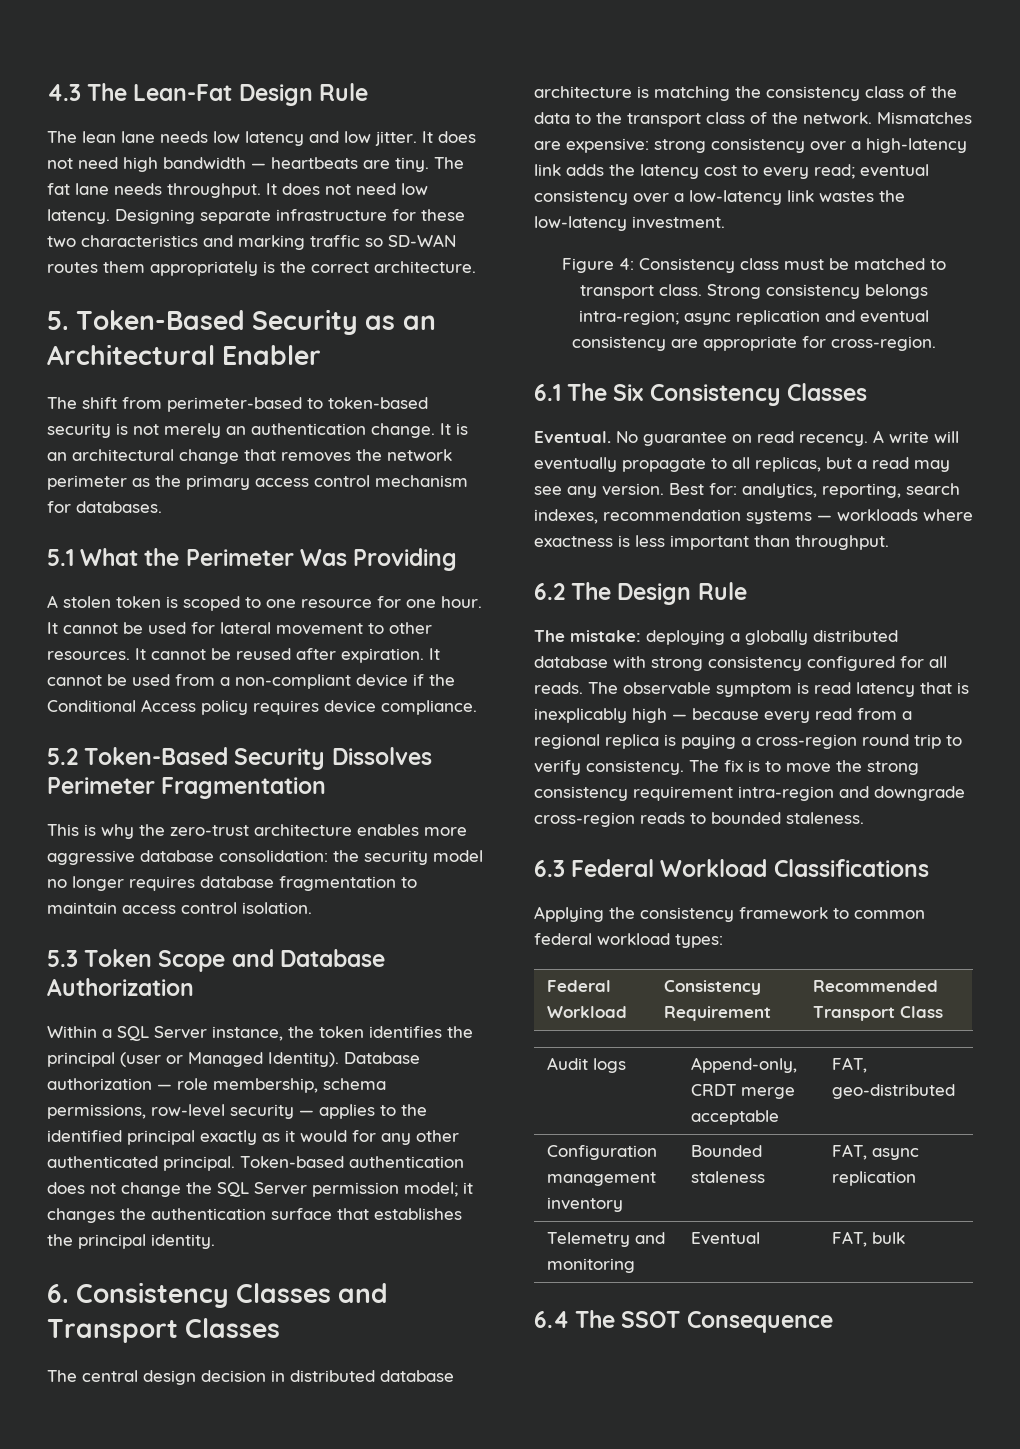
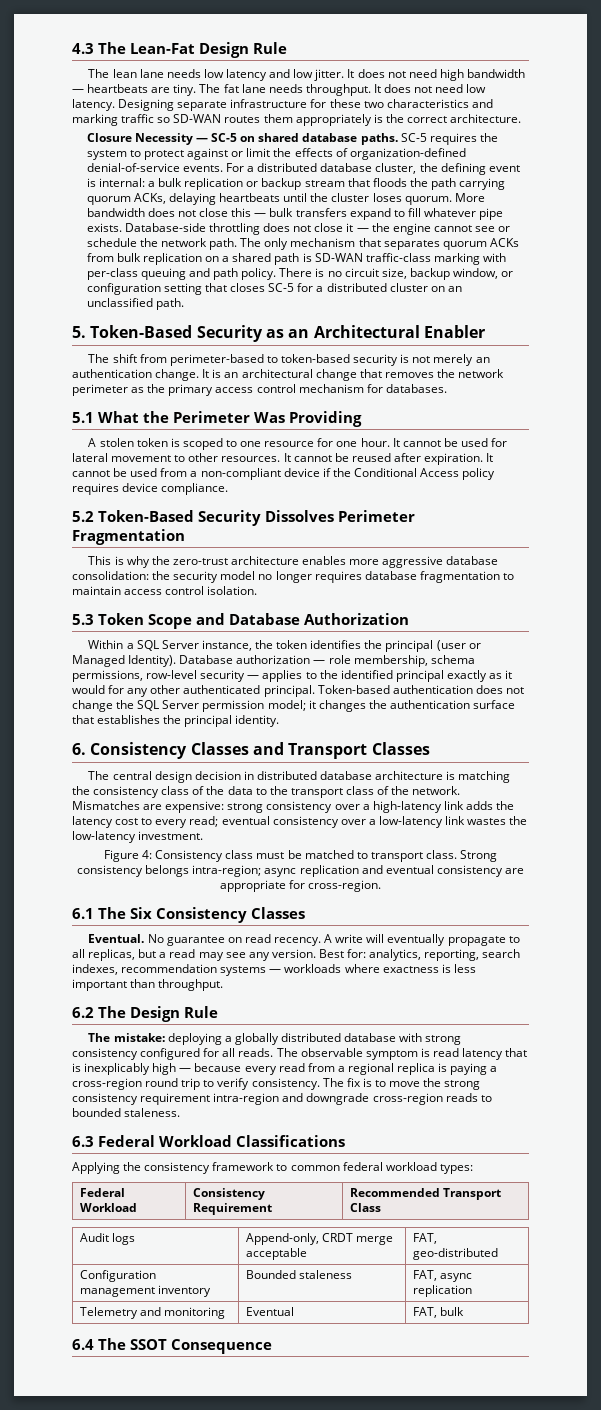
(476, 267) none -> [86,133,498,145] [86,148,466,160] [86,163,520,175] [86,178,506,190] [86,193,485,205] [86,208,504,220] [86,223,511,235] [86,238,519,250] [86,253,507,265] [86,268,514,280] [86,283,462,295] [86,298,184,310] // Closure Necessity — SC-5 on shared database paths. SC-5 requires the system to protect against or limit the effects of organization-defined denial-of-service events. For a distributed database cluster, the defining event is internal: a bulk replication or backup stream that floods the path carrying quorum ACKs, delaying heartbeats until the cluster loses quorum. More bandwidth does not close this — bulk transfers expand to fill whatever pipe exists. Database-side throttling does not close it — the engine cannot see or schedule the network path. The only mechanism that separates quorum ACKs from bulk replication on a shared path is SD-WAN traffic-class marking with per-class queuing and path policy. There is no circuit size, backup window, or configuration setting that closes SC-5 for a distributed cluster on an unclassified path.

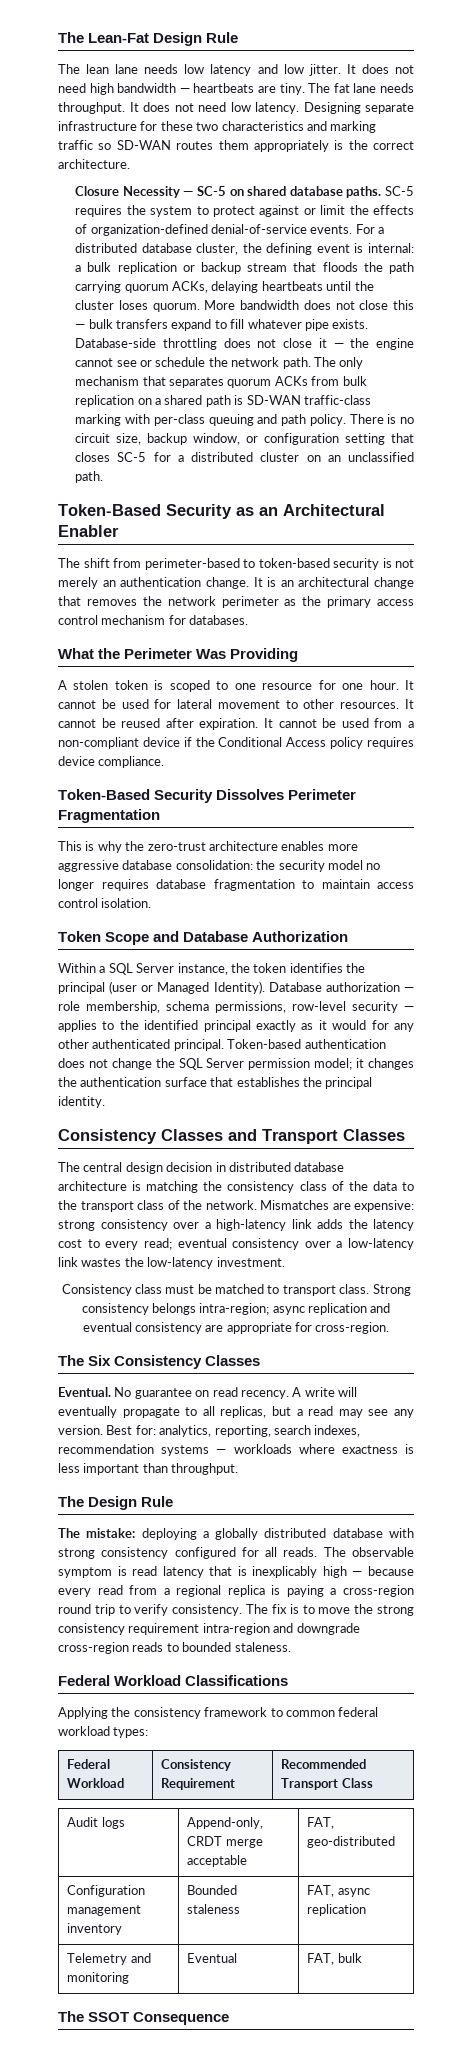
[72,43,94,54] 4.3 -> (58, 37) none
[72,326,86,338] 5. -> (104, 477) none
[72,412,94,423] 5.1 -> (249, 620) none
[72,511,94,522] 5.2 -> (165, 762) none
[72,614,94,625] 5.3 -> (152, 903) none
[72,743,86,755] 6. -> (105, 1102) none
[103,850,153,862] Figure 4: -> (285, 1262) none
[72,908,94,919] 6.1 -> (390, 1328) none
[72,1007,94,1018] 6.2 -> (239, 1469) none
[72,1136,94,1147] 6.3 -> (291, 1647) none
[72,1339,94,1350] 6.4 -> (362, 1958) none

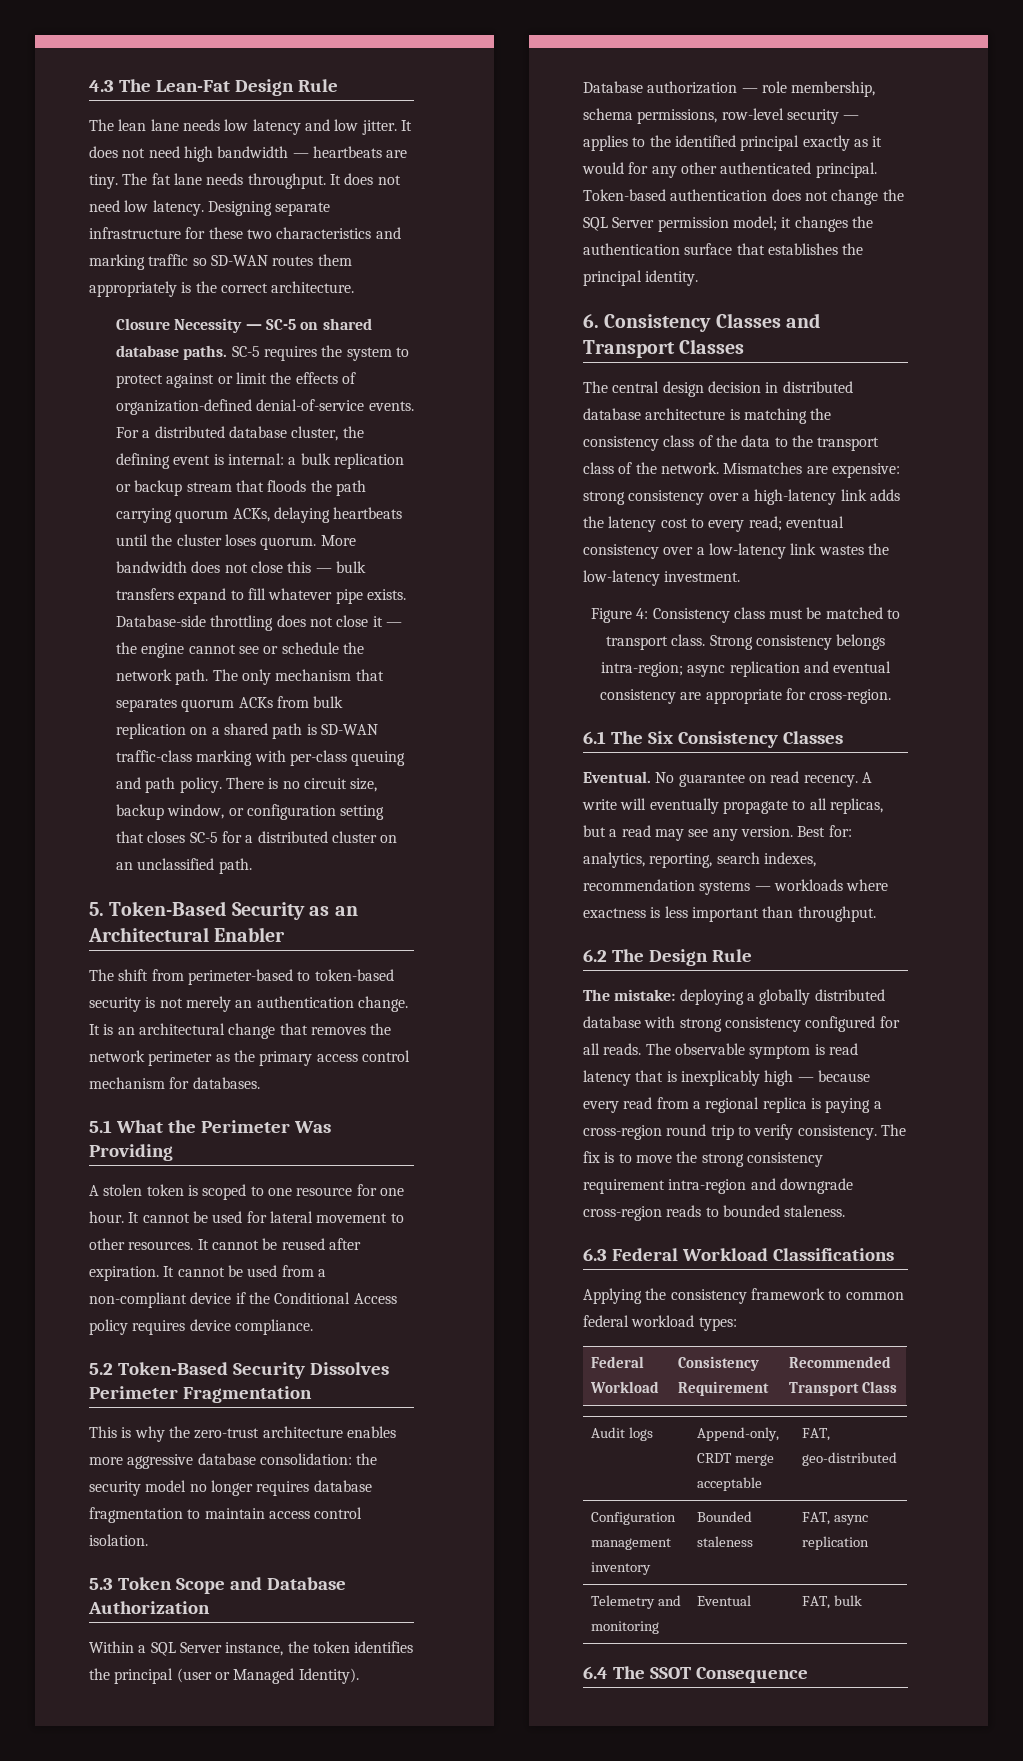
(58, 37) none -> [89,80,114,92] 4.3
(104, 477) none -> [89,902,104,916] 5.
(249, 620) none -> [89,1120,112,1133] 5.1
(165, 762) none -> [89,1363,113,1375] 5.2
(152, 903) none -> [89,1578,113,1590] 5.3
(105, 1102) none -> [583,314,599,328] 6.
(285, 1262) none -> [590,608,649,623] Figure 4:
(390, 1328) none -> [583,731,606,744] 6.1
(239, 1469) none -> [583,949,607,962] 6.2
(291, 1647) none -> [583,1248,607,1261] 6.3
(362, 1958) none -> [583,1666,608,1679] 6.4

